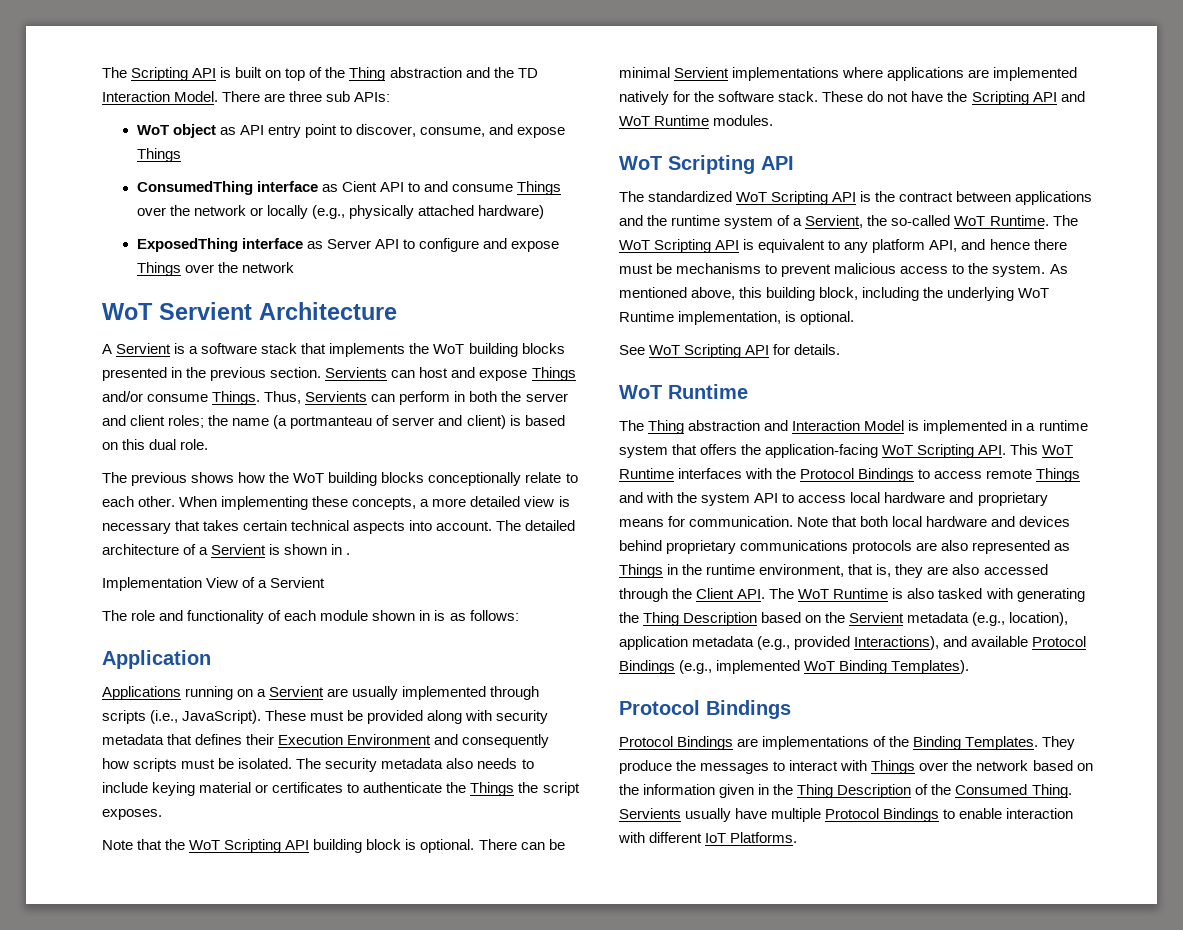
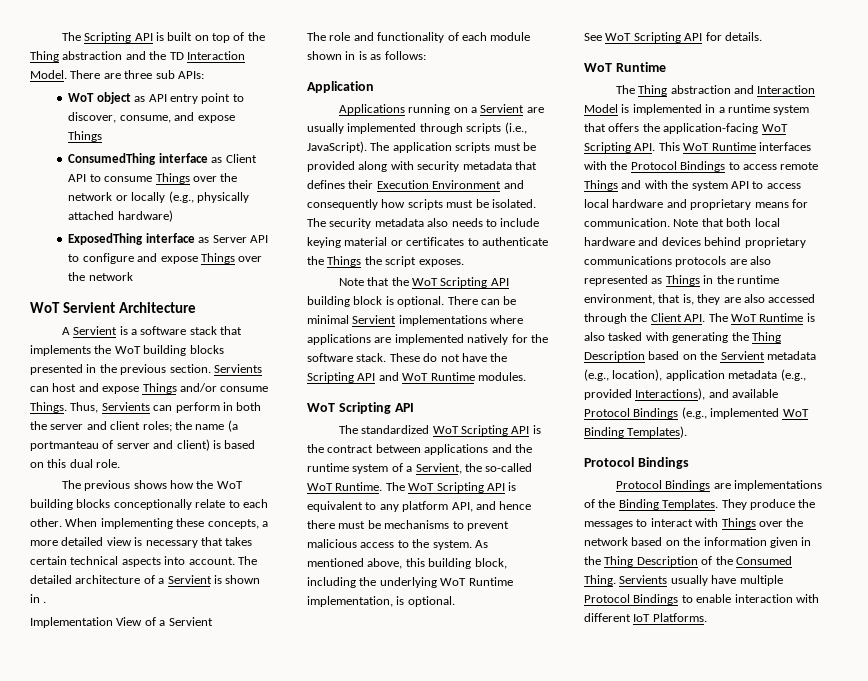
[342,181,449,192] Cient API to and -> [225,154,257,163] [68,174,101,182] Client API to
[265,710,307,721] These -> [370,142,491,153] The application scripts

